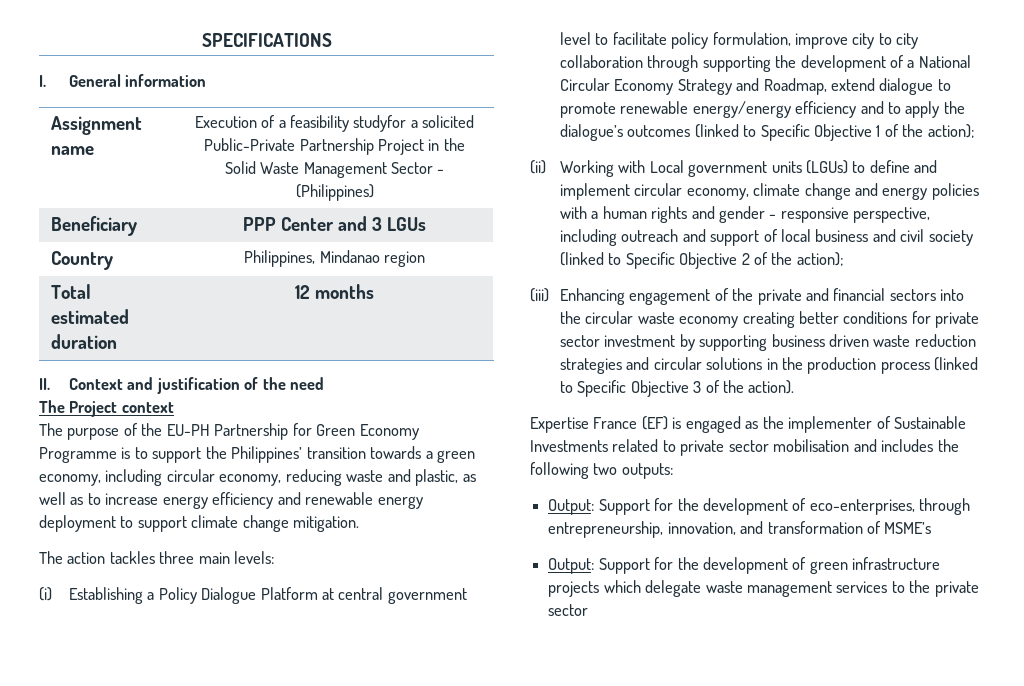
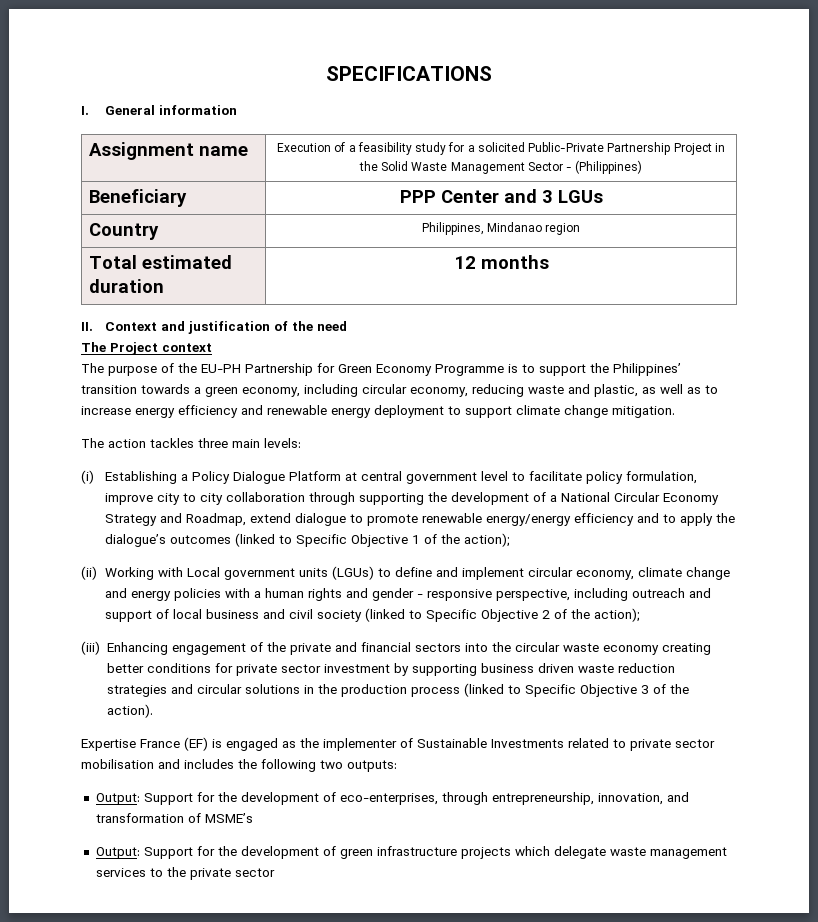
[353,115,407,132] studyfor -> [415,142,465,155] study for

